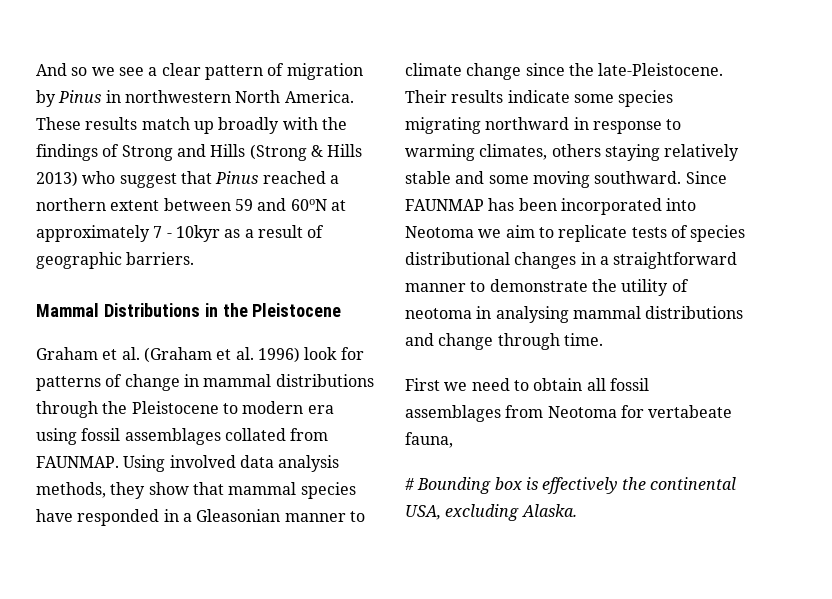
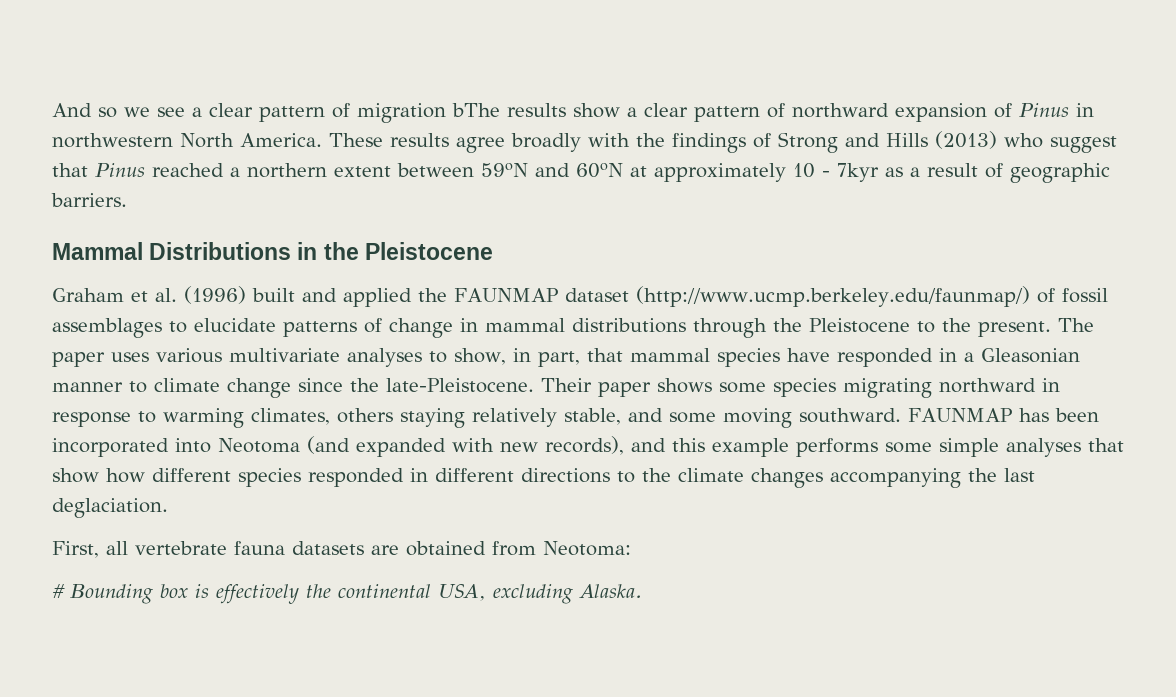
[36,90,56,107] by -> [452,103,1012,122] bThe results show a clear pattern of northward expansion of
[141,117,214,134] match up -> [456,137,505,153] agree
[249,144,363,161] [36,171,78,187] (Strong & Hills 2013) -> [935,131,997,149] (2013)
[234,199,253,211] 59 -> [481,163,528,177] 59oN
[153,225,220,242] 7 - 10kyr -> [793,163,879,182] 10 - 7kyr
[143,347,364,363] (Graham et al. 1996) look for -> [184,286,1108,307] [52,318,276,338] (1996) built and applied the FAUNMAP dataset (http://www.ucmp.berkeley.edu/faunmap/) of fossil assemblages to elucidate
[242,401,334,414] [36,428,329,445] [36,455,340,472] [36,482,189,499] modern era using fossil assemblages collated from FAUNMAP. Using involved data analysis methods, they show -> [942,318,1094,337] [52,348,580,367] the present. The paper uses various multivariate analyses to show, in part,
[451,90,570,103] results indicate -> [598,378,712,397] paper shows
[405,171,451,184] stable -> [564,408,621,425] stable,
[685,171,727,184] Since -> (901, 415) none
[478,225,746,242] [405,252,738,269] [405,279,689,296] [405,306,744,323] [405,333,603,350] [405,378,649,391] [405,405,733,422] [405,432,453,448] we aim to replicate tests of species distributional changes in a straightforward manner to demonstrate the utility of neotoma in analysing mammal distributions and change through time. // First we need to obtain all fossil assemblages from Neotoma for vertabeate fauna, -> [307,436,1124,457] [52,468,1035,488] [52,498,168,518] [52,541,631,558] (and expanded with new records), and this example performs some simple analyses that show how different species responded in different directions to the climate changes accompanying the last deglaciation. // First, all vertebrate fauna datasets are obtained from Neotoma:

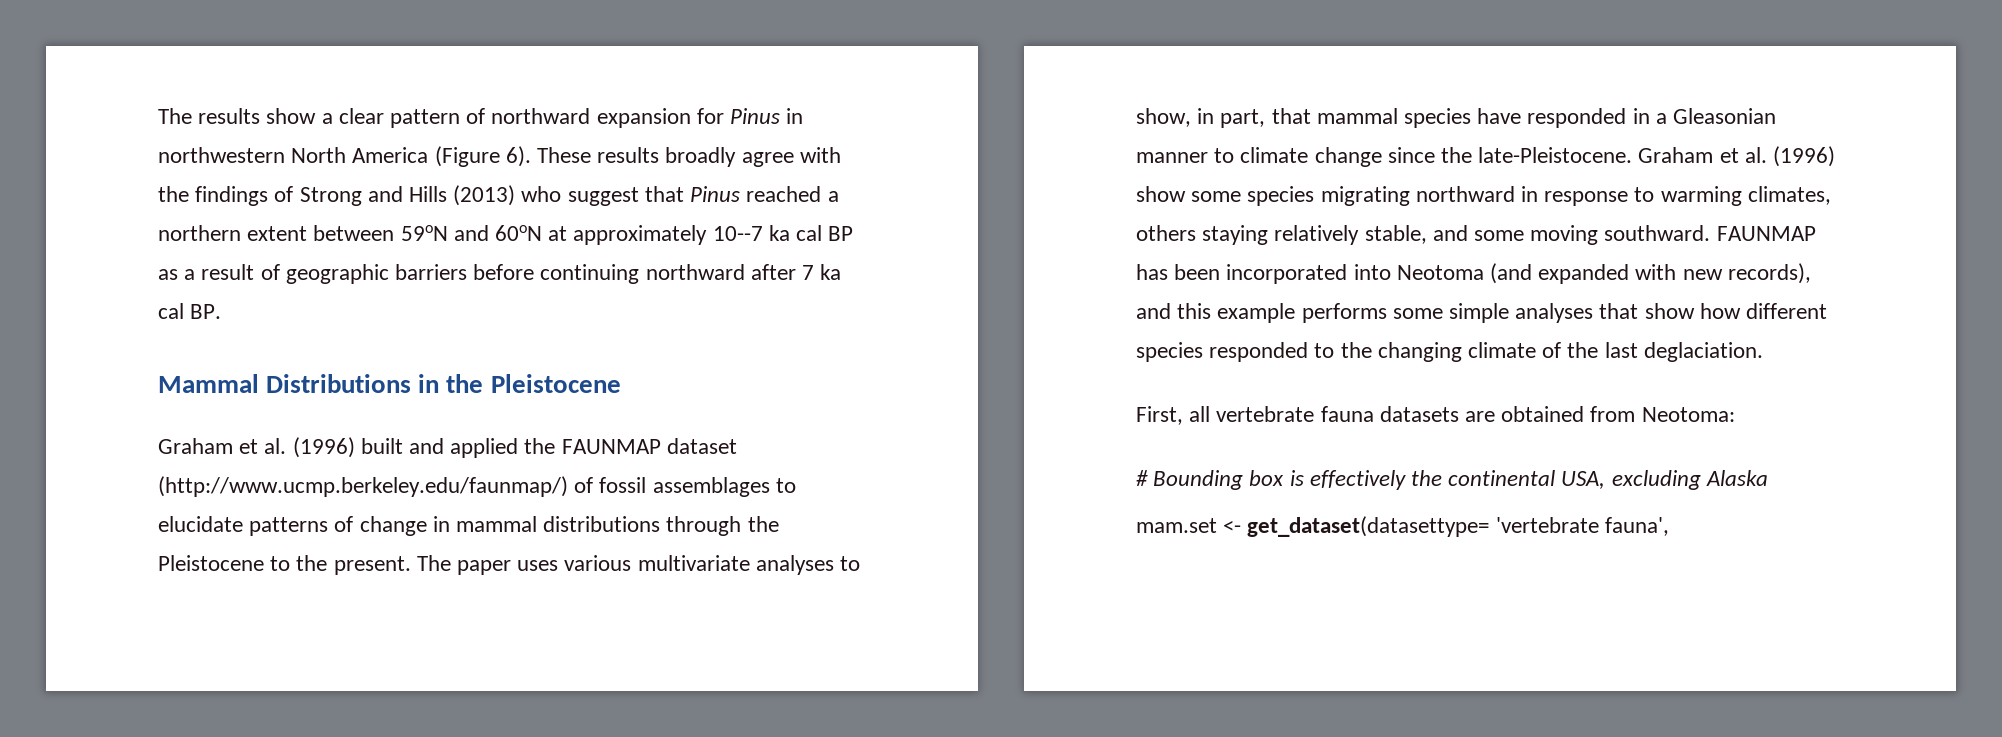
[52,103,500,123] And so we see a clear pattern of migration bThe -> [158,108,192,124] The
[994,103,1012,118] of -> [696,108,724,124] for
[240,133,581,153] America. These results agree broadly -> [352,146,794,167] America (Figure 6). These results broadly agree
[793,163,879,182] 10 - 7kyr -> [712,225,854,241] 10--7 ka cal BP
[51,193,127,207] barriers. -> [395,264,842,284] [158,303,222,319] barriers before continuing northward after 7 ka cal BP.
[541,378,712,397] Their paper shows -> [1638,146,1836,167] [1136,186,1186,202] Graham et al. (1996) show
[410,468,961,488] in different directions to the climate changes accompanying -> [1314,342,1562,362] to the changing climate of
[579,584,642,598] Alaska. -> [1705,470,1768,486] [1136,516,1669,537] Alaska // mam.set <- get_dataset(datasettype= 'vertebrate fauna',

